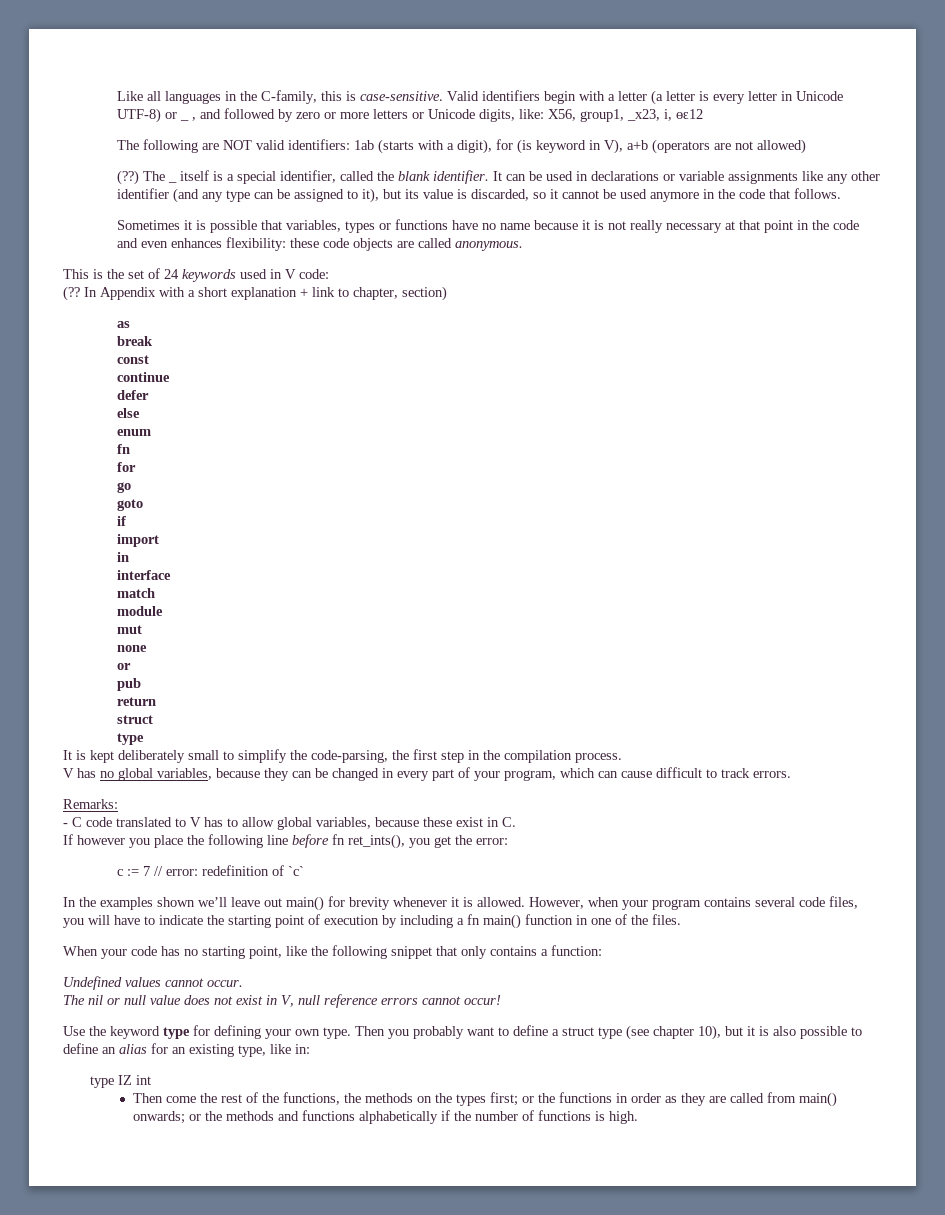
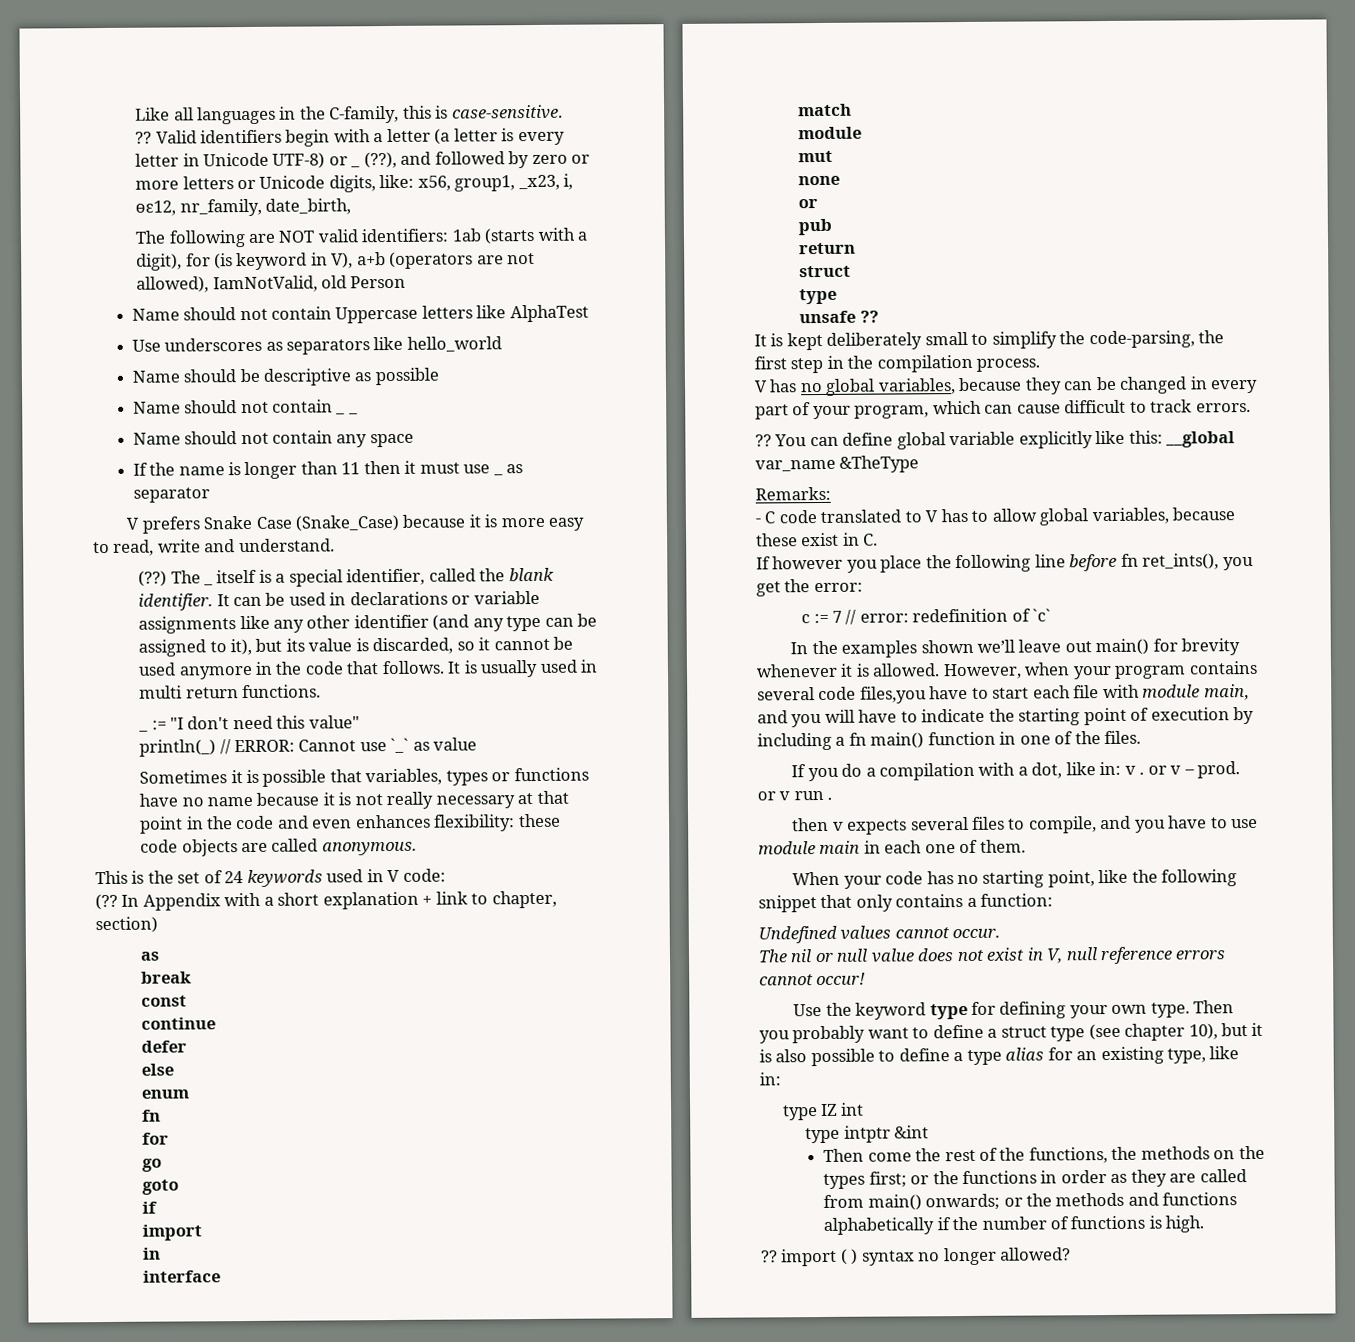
(444, 96) none -> [135,131,153,144] // ??
[192,117,197,121] , -> [363,151,397,169] (??),
[548,109,577,121] X56, -> [417,175,451,191] x56,
[676,109,704,119] өԑ12 -> [135,198,351,217] өԑ12, nr_family, date_birth,
[757,139,807,154] allowed) -> [136,275,407,293] [131,304,589,324] [131,336,502,355] [131,367,439,386] [132,399,358,415] [132,430,414,448] [132,460,524,480] [132,487,210,503] [126,514,586,534] [93,538,335,556] allowed), IamNotValid, old Person // Name should not contain Uppercase letters like AlphaTest // Use underscores as separators like hello_world // Name should be descriptive as possible // Name should not contain _ _ // Name should not contain any space // If the name is longer than 11 then it must use _ as separator // V prefers Snake Case (Snake_Case) because it is more easy to read, write and understand.
(842, 193) none -> [447,659,599,678] [139,684,321,699] [138,715,360,732] [139,737,478,757] It is usually used in multi return functions. // _ := "I don't need this value" // println(_) // ERROR: Cannot use `_` as value
(145, 739) none -> [799,310,879,324] // unsafe ??
(791, 774) none -> [755,430,1236,450] [755,455,920,473] // ?? You can define global variable explicitly like this: __global var_name &TheType
[829,896,858,909] files, -> [859,684,1249,704] [757,710,788,724] files,you have to start each file with module main, and
(681, 919) none -> [791,761,1240,782] [757,790,833,801] [792,815,1259,835] [758,839,1026,855] // If you do a compilation with a dot, like in: v . or v – prod. or v run . // then v expects several files to compile, and you have to use module main in each one of them.
[102,1047,116,1054] an -> [953,1049,1002,1065] a type
(152, 1080) none -> [805,1125,929,1144] // type intptr &int
(639, 1117) none -> [761,1247,1072,1267] // ?? import ( ) syntax no longer allowed?

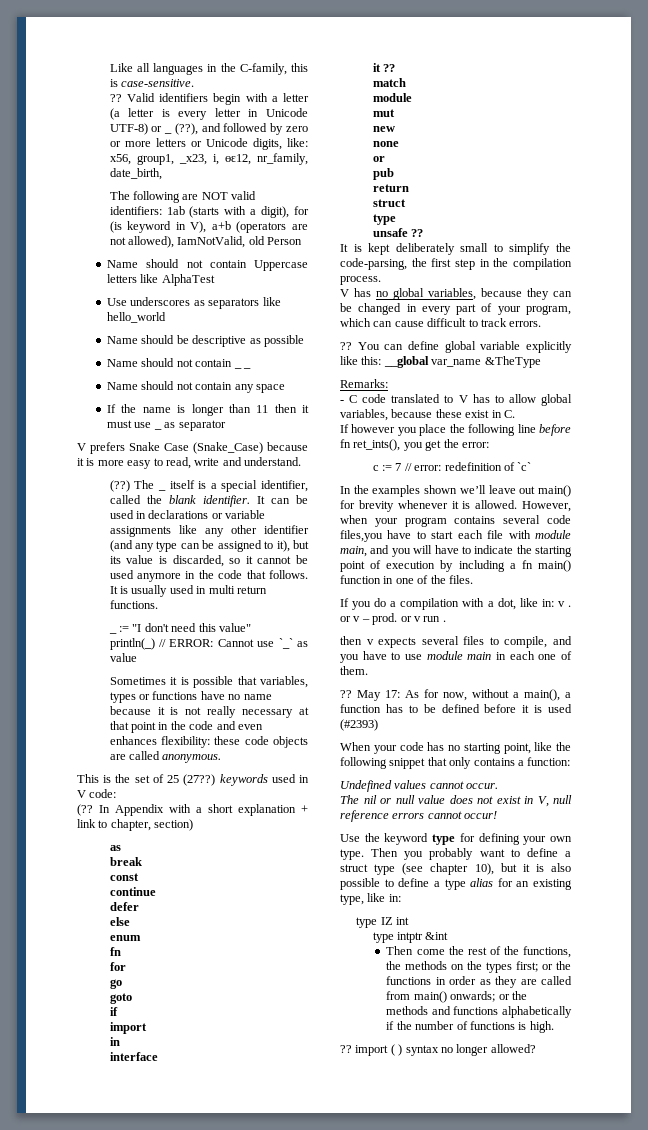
[224,871,244,884] 24 -> [167,774,216,786] 25 (27??)
(222, 1276) none -> [372,63,396,72] // it ??
(834, 156) none -> [372,126,395,132] // new
(1026, 846) none -> [340,689,571,701] [340,704,572,713] [340,719,378,731] // ?? May 17: As for now, without a main(), a function has to be defined before it is used (#2393)

